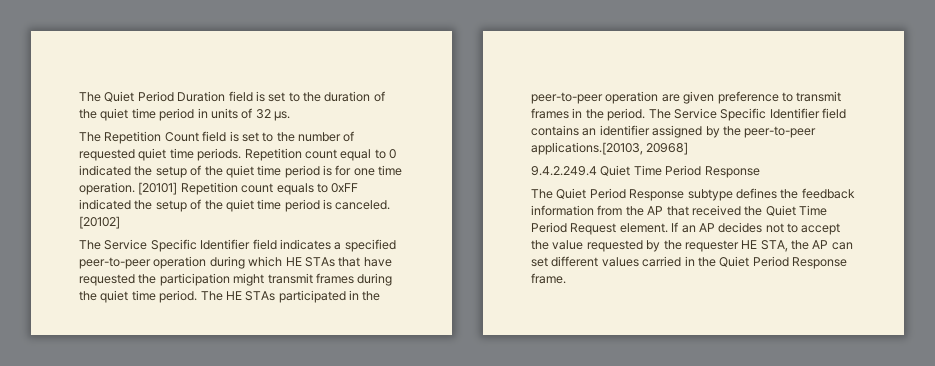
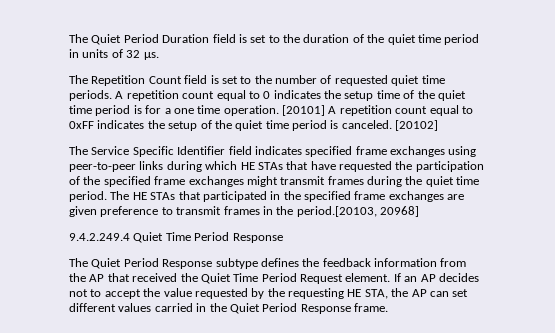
[244,148,302,161] Repetition -> [115,90,179,101] A repetition
[79,165,187,178] indicated the setup -> [273,90,400,101] indicates the setup time
(352, 170) none -> [164,108,171,114] a
[180,182,314,195] Repetition count equals -> [328,105,459,116] A repetition count equal
[79,199,131,210] indicated -> [97,120,145,129] indicates
[334,239,396,252] [79,256,207,269] a specified peer-to-peer operation -> [305,146,477,157] [69,161,164,172] specified frame exchanges using peer-to-peer links
(230, 279) none -> [69,176,244,187] of the specified frame exchanges
(276, 296) none -> [178,191,201,200] that
[531,91,659,104] peer-to-peer operation -> [304,191,444,202] specified frame exchanges
[607,108,846,121] [531,125,817,138] [531,142,643,155] period. The Service Specific Identifier field contains an identifier assigned by the peer-to-peer applications.[20103, -> [296,206,377,217] period.[20103,
[684,240,739,252] requester -> [288,288,344,299] requesting

